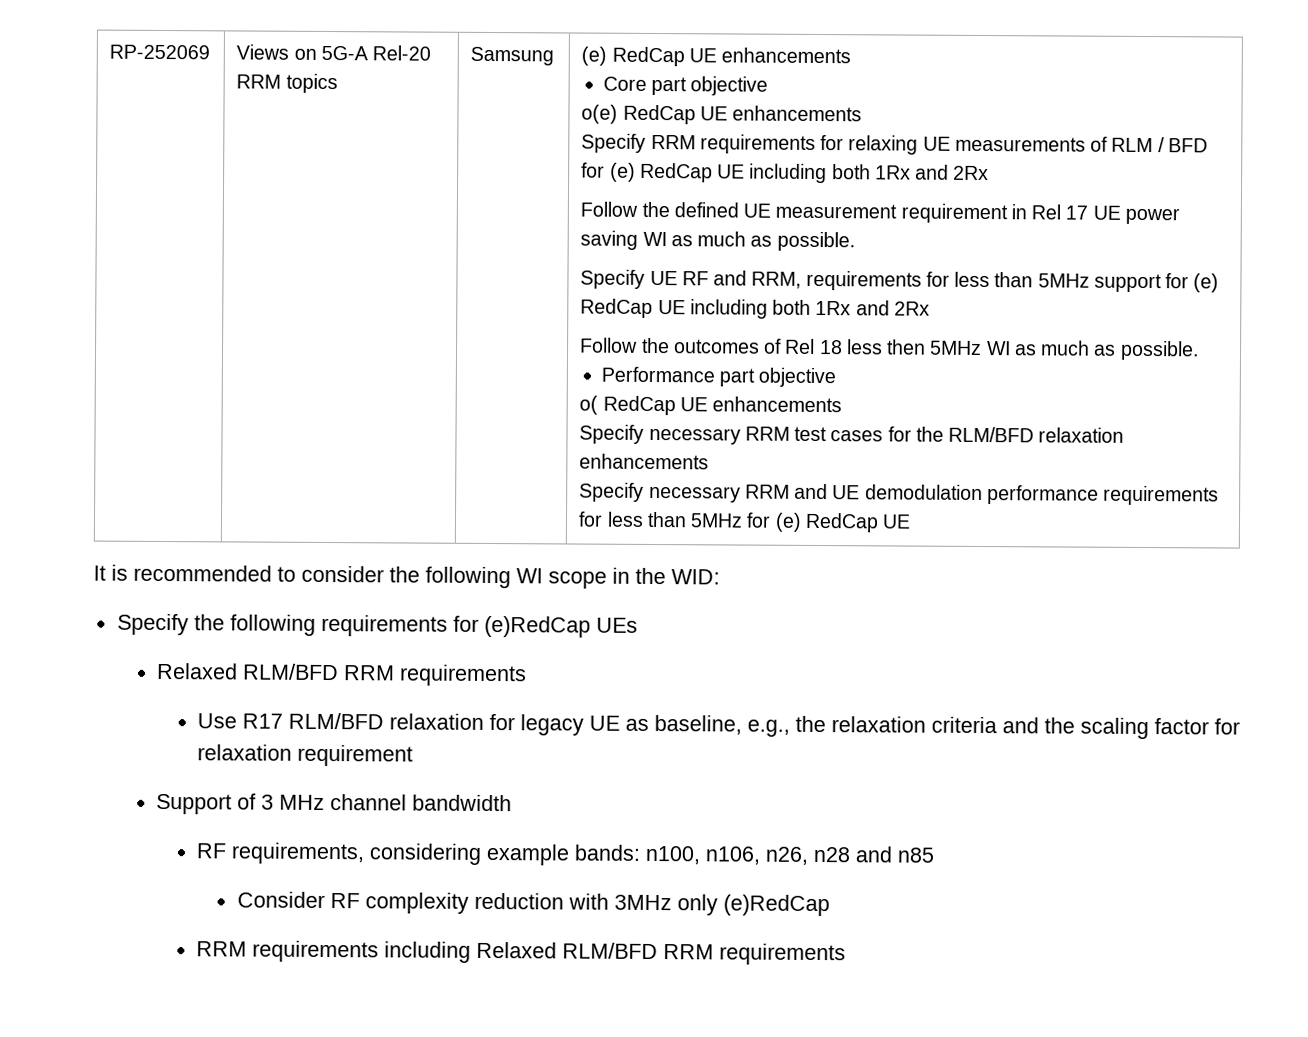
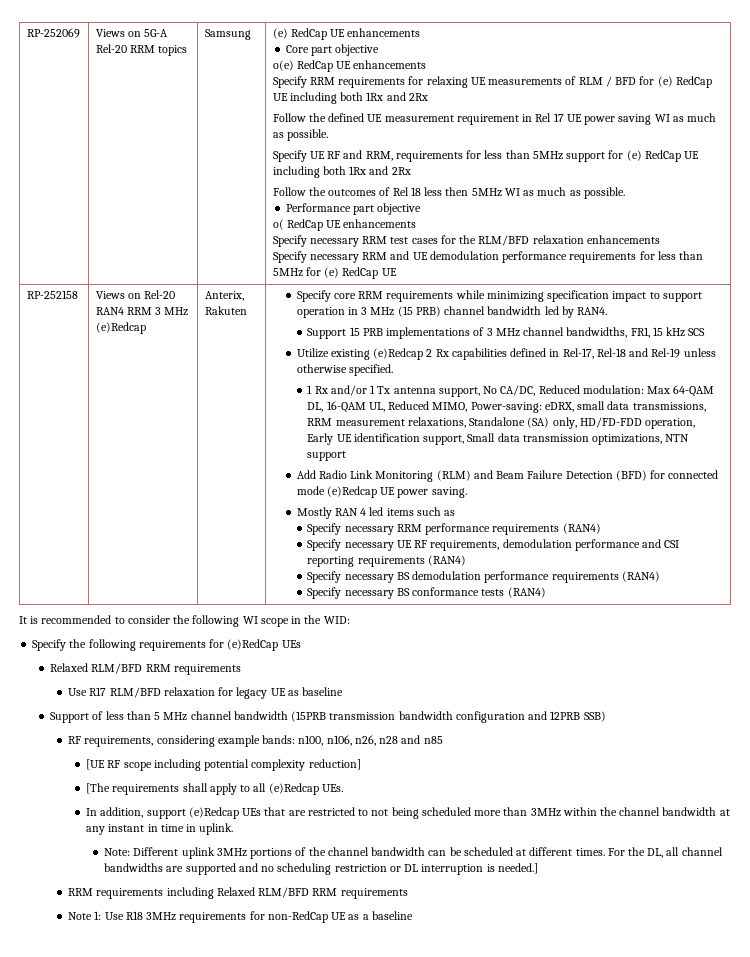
(912, 521) none -> [26,290,78,299] [95,290,176,299] [95,307,189,316] [95,322,146,334] [204,291,244,301] [204,306,247,315] [296,290,702,302] [296,306,608,318] [307,327,706,339] [296,348,716,360] [296,364,393,376] [307,385,715,397] [307,401,706,413] [307,417,696,429] [307,433,690,445] [307,451,347,461] [296,470,719,482] [296,486,467,498] [296,507,456,519] [307,523,601,535] [307,539,680,551] [307,555,466,567] [307,571,660,583] [307,587,546,599] // RP-252158 | Views on Rel-20 RAN4 RRM 3 MHz (e)Redcap | Anterix, Rakuten | Specify core RRM requirements while minimizing specification impact to support operation in 3 MHz (15 PRB) channel bandwidth led by RAN4. // Support 15 PRB implementations of 3 MHz channel bandwidths, FR1, 15 kHz SCS // Utilize existing (e)Redcap 2 Rx capabilities defined in Rel-17, Rel-18 and Rel-19 unless otherwise specified. // 1 Rx and/or 1 Tx antenna support, No CA/DC, Reduced modulation: Max 64-QAM DL, 16-QAM UL, Reduced MIMO, Power-saving: eDRX, small data transmissions, RRM measurement relaxations, Standalone (SA) only, HD/FD-FDD operation, Early UE identification support, Small data transmission optimizations, NTN support // Add Radio Link Monitoring (RLM) and Beam Failure Detection (BFD) for connected mode (e)Redcap UE power saving. // Mostly RAN 4 led items such as // Specify necessary RRM performance requirements (RAN4) // Specify necessary UE RF requirements, demodulation performance and CSI reporting requirements (RAN4) // Specify necessary BS demodulation performance requirements (RAN4) // Specify necessary BS conformance tests (RAN4)
[653,715,1240,740] [196,744,413,767] baseline, e.g., the relaxation criteria and the scaling factor for relaxation requirement -> [302,687,344,696] baseline
[261,794,275,810] 3 -> [105,711,161,720] less than 5
(513, 803) none -> [291,711,606,723] (15PRB transmission bandwidth configuration and 12PRB SSB)
[236,891,830,917] Consider RF complexity reduction with 3MHz only (e)RedCap -> [86,759,361,771] [86,783,343,795] [86,807,730,819] [86,823,234,835] [104,847,723,859] [104,863,538,875] [UE RF scope including potential complexity reduction] // [The requirements shall apply to all (e)Redcap UEs. // In addition, support (e)Redcap UEs that are restricted to not being scheduled more than 3MHz within the channel bandwidth at any instant in time in uplink. // Note: Different uplink 3MHz portions of the channel bandwidth can be scheduled at different times. For the DL, all channel bandwidths are supported and no scheduling restriction or DL interruption is needed.]
(846, 954) none -> [68,911,413,923] // Note 1: Use R18 3MHz requirements for non-RedCap UE as a baseline

